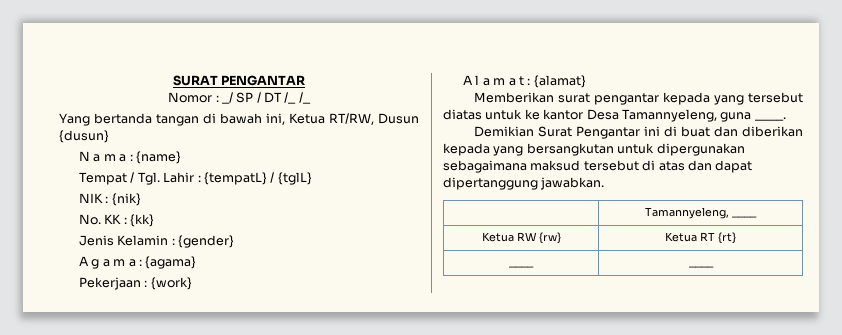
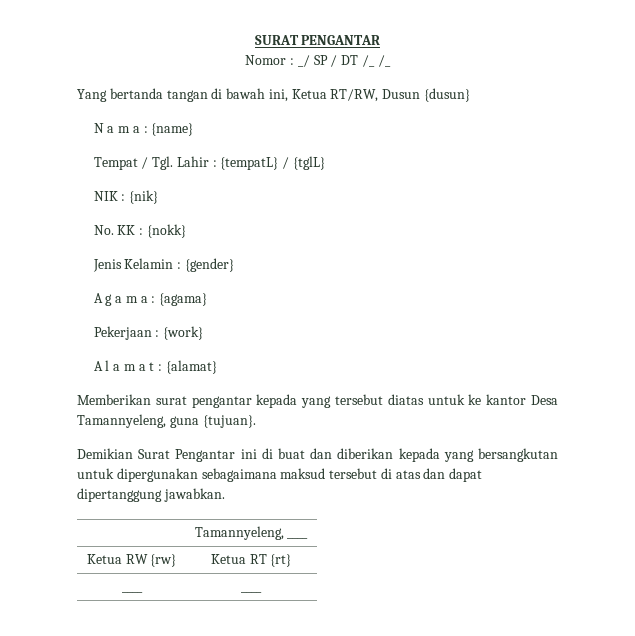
[130,214,155,227] {kk} -> [146,224,186,238] {nokk}
[754,117,786,121] ____. -> [202,415,256,428] {tujuan}.

